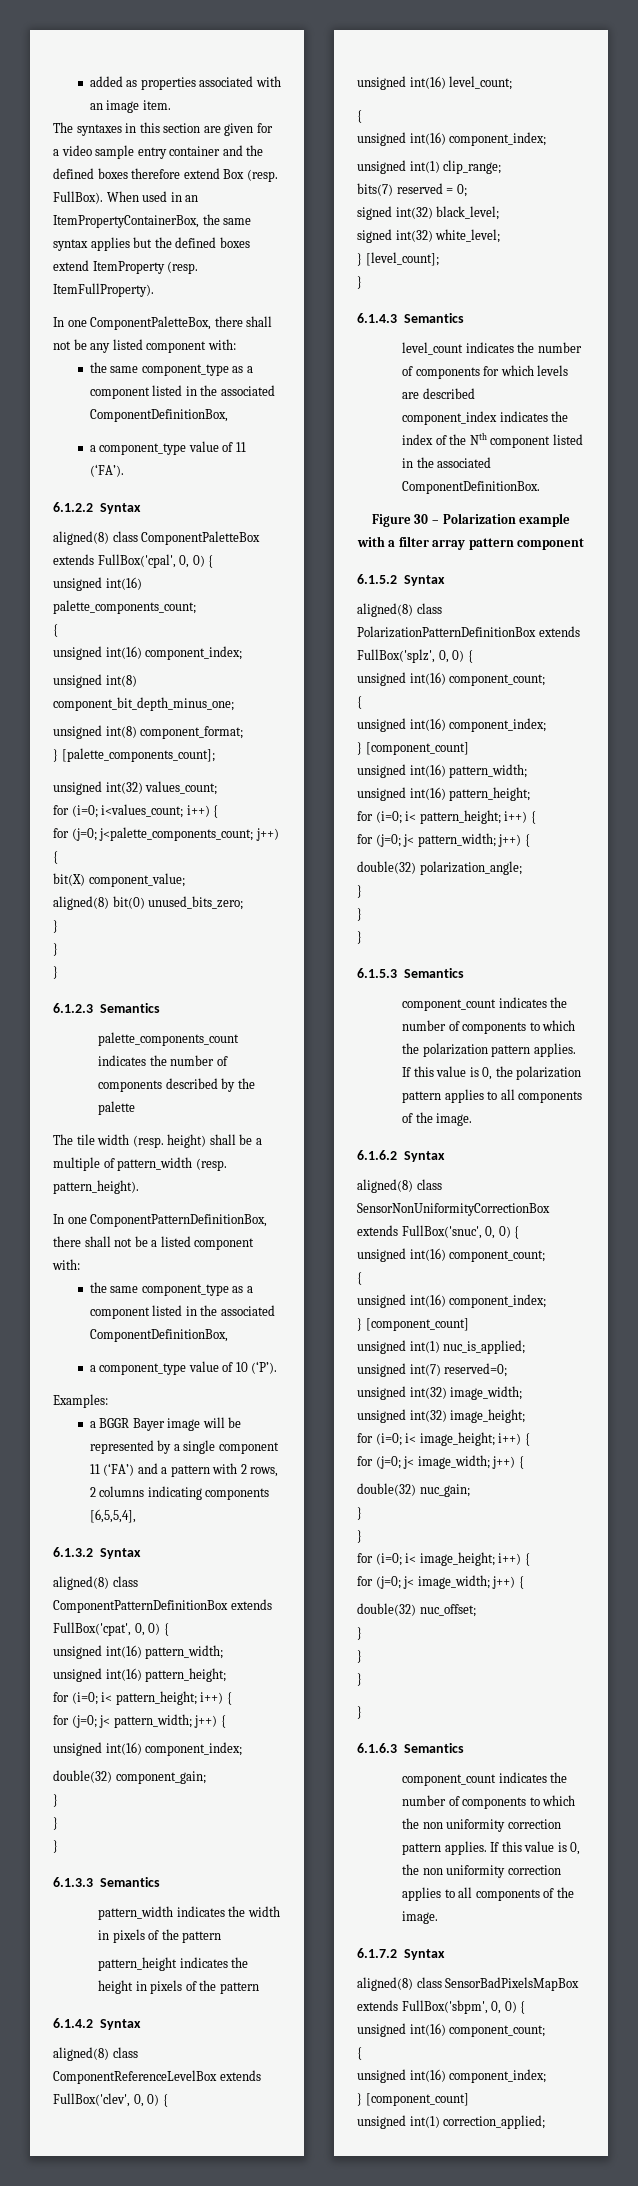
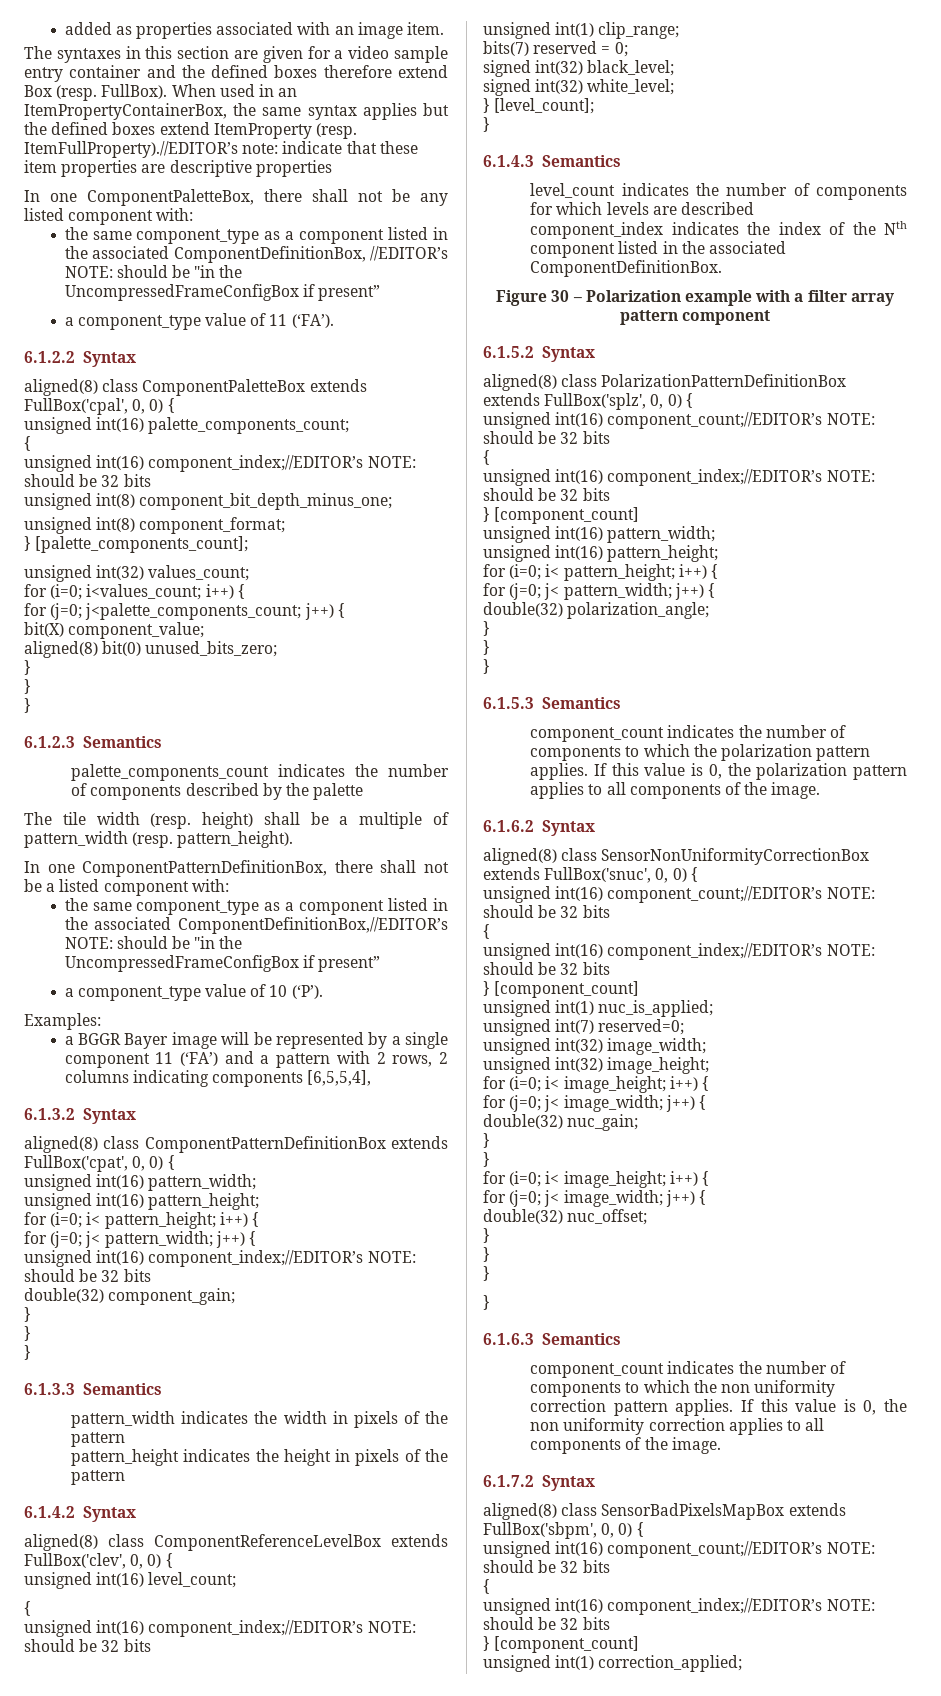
[53,283,154,297] ItemFullProperty). -> [24,141,418,158] [24,160,332,177] ItemFullProperty).//EDITOR’s note: indicate that these item properties are descriptive properties
(228, 415) none -> [369,246,448,261] [64,265,243,278] [64,284,381,301] //EDITOR’s NOTE: should be "in the UncompressedFrameConfigBox if present”
[145,646,243,660] component_index; -> [148,455,416,472] [24,474,151,487] component_index;//EDITOR’s NOTE: should be 32 bits
[89,1329,228,1342] ComponentDefinitionBox, -> [178,917,448,934] [64,936,243,949] [64,955,381,972] ComponentDefinitionBox,//EDITOR’s NOTE: should be "in the UncompressedFrameConfigBox if present”
[145,1742,243,1756] component_index; -> [148,1250,416,1267] [24,1269,151,1282] component_index;//EDITOR’s NOTE: should be 32 bits
[449,132,547,146] component_index; -> [148,1620,416,1637] [24,1639,151,1652] component_index;//EDITOR’s NOTE: should be 32 bits
[449,674,546,686] [357,696,362,709] [357,718,547,732] component_count; // { // unsigned int(16) component_index; -> [607,412,875,429] [483,431,610,444] [483,450,490,465] [483,469,875,486] [483,488,610,501] component_count;//EDITOR’s NOTE: should be 32 bits // { // unsigned int(16) component_index;//EDITOR’s NOTE: should be 32 bits
[449,1250,546,1262] [357,1272,362,1285] [357,1294,547,1308] component_count; // { // unsigned int(16) component_index; -> [607,886,875,903] [483,905,610,918] [483,924,490,939] [483,943,875,960] [483,962,610,975] component_count;//EDITOR’s NOTE: should be 32 bits // { // unsigned int(16) component_index;//EDITOR’s NOTE: should be 32 bits
[449,2025,546,2037] [357,2047,362,2060] [357,2069,547,2083] component_count; // { // unsigned int(16) component_index; -> [607,1541,875,1558] [483,1560,610,1573] [483,1579,490,1594] [483,1598,875,1615] [483,1617,610,1630] component_count;//EDITOR’s NOTE: should be 32 bits // { // unsigned int(16) component_index;//EDITOR’s NOTE: should be 32 bits

